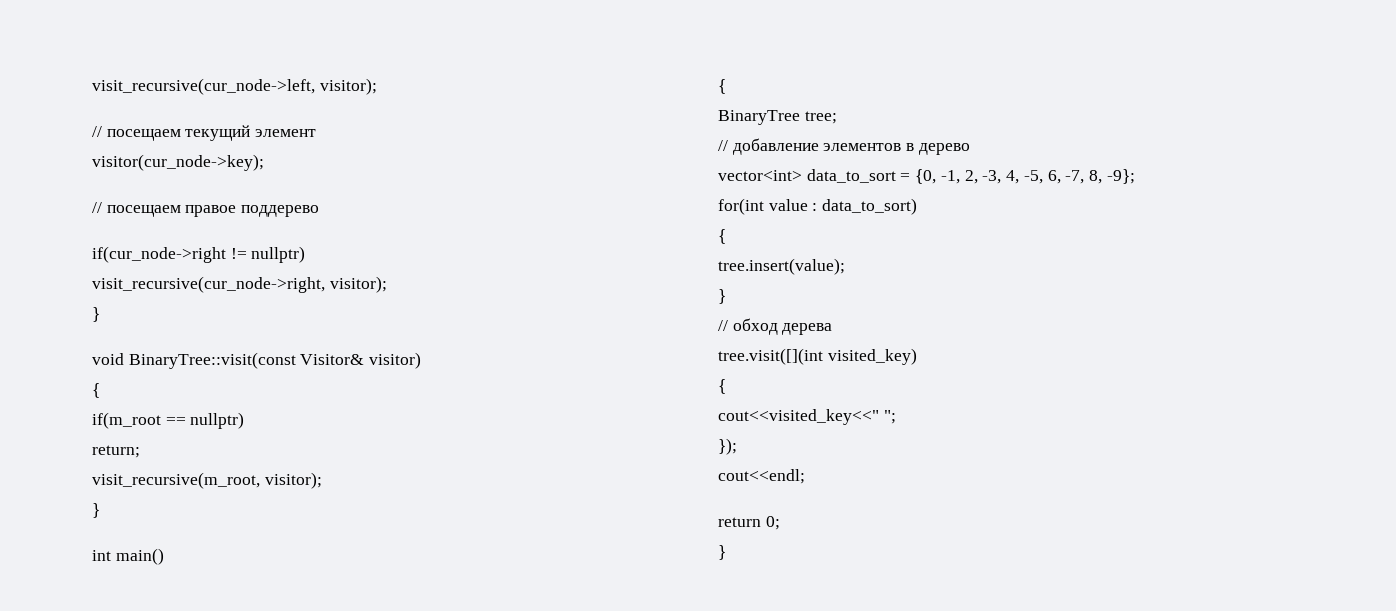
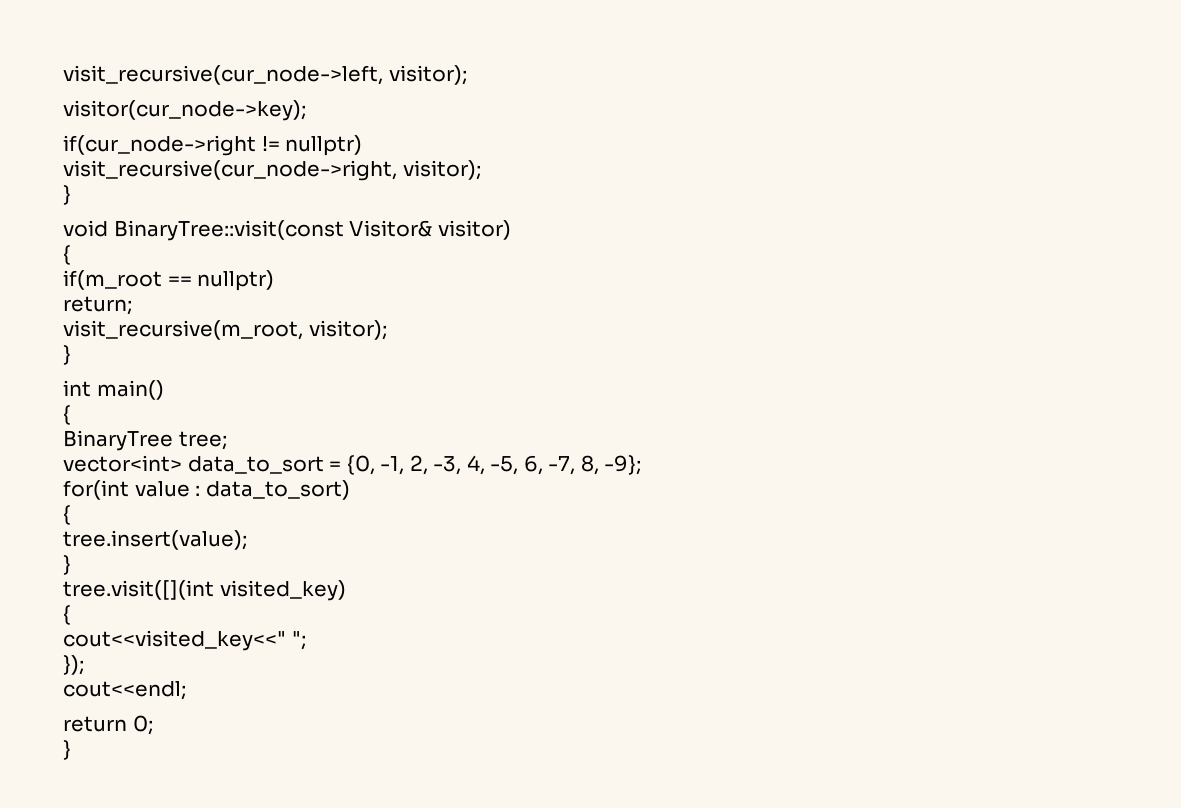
[92,125,317,141] [92,154,264,171] [92,202,320,217] // посещаем текущий элемент // visitor(cur_node->key); // // посещаем правое поддерево -> [63,100,306,121] visitor(cur_node->key);
[718,138,970,155] // // добавление элементов в дерево -> (227, 440) none
[718,318,833,335] // // обход дерева -> (71, 565) none

